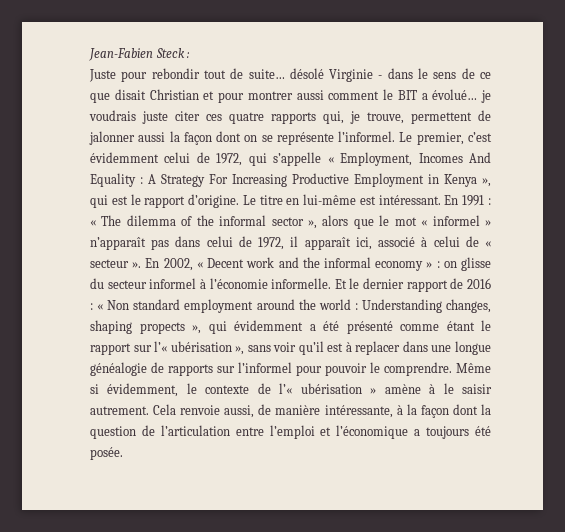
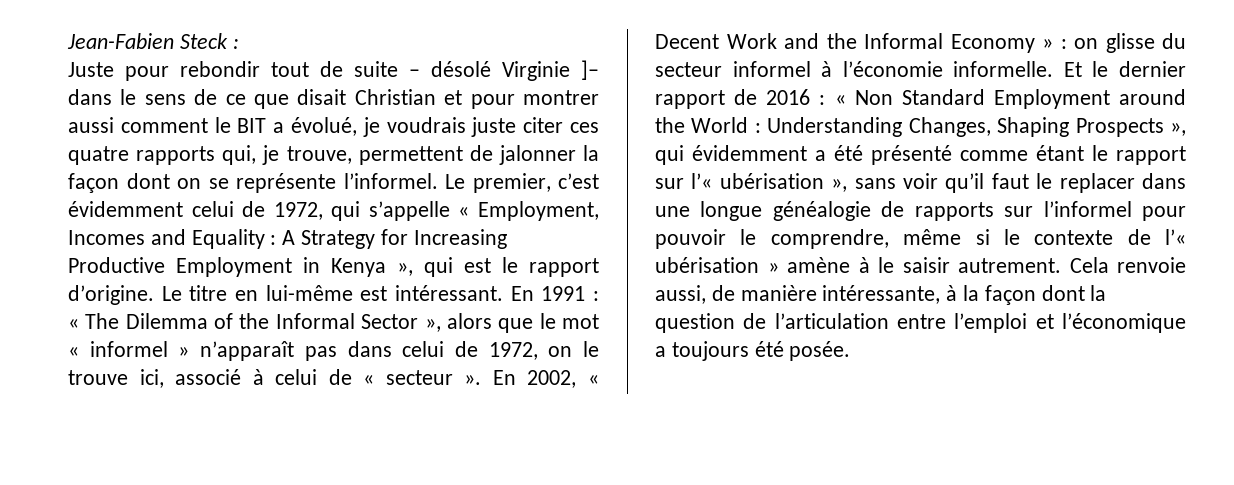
[248,69,285,79] suite… -> [354,61,420,77] suite –
[378,75,383,79] - -> [581,60,599,80] ]–
[432,89,478,100] évolué… -> [290,117,357,136] évolué,
[138,132,166,142] aussi -> (576, 155) none
[468,152,491,163] And -> [150,229,186,245] and
[209,174,228,184] For -> [380,229,408,245] for
[126,215,176,226] dilemma -> [125,313,208,329] Dilemma
[219,215,304,226] informal sector -> [275,313,419,329] Informal Sector
[290,236,351,250] il apparaît -> [548,341,599,357] [68,370,128,385] on le trouve
[246,257,275,268] work -> [726,33,777,49] Work
[323,257,424,271] informal economy -> [864,33,1035,53] Informal Economy
[133,299,254,313] standard employment -> [901,89,1110,109] Standard Employment
[318,299,351,310] world -> [691,117,749,133] World
[446,299,491,313] [90,320,185,334] changes, shaping propects -> [908,117,1164,137] Changes, Shaping Prospects
[327,342,352,352] est à -> [991,173,1053,189] faut le
[384,362,491,376] [90,383,179,397] comprendre. Même si évidemment, -> [770,229,990,249] comprendre, même si

